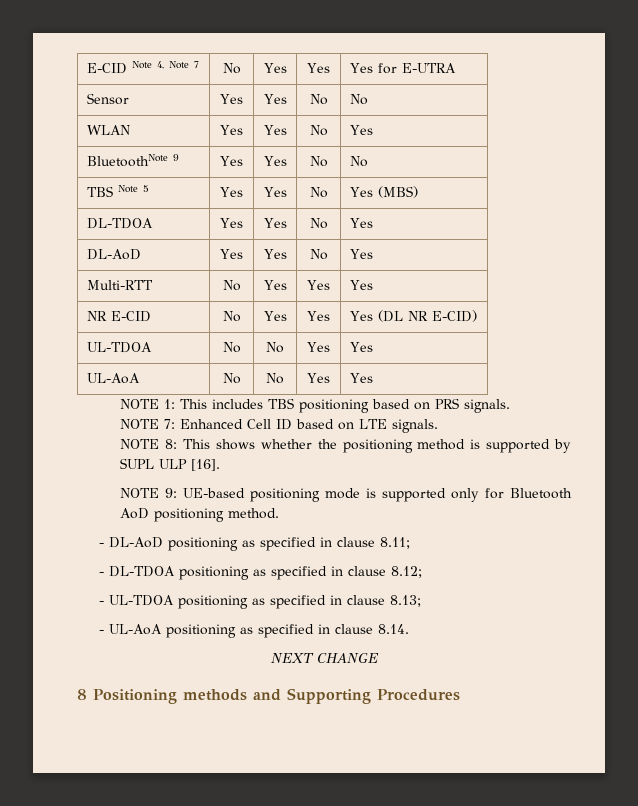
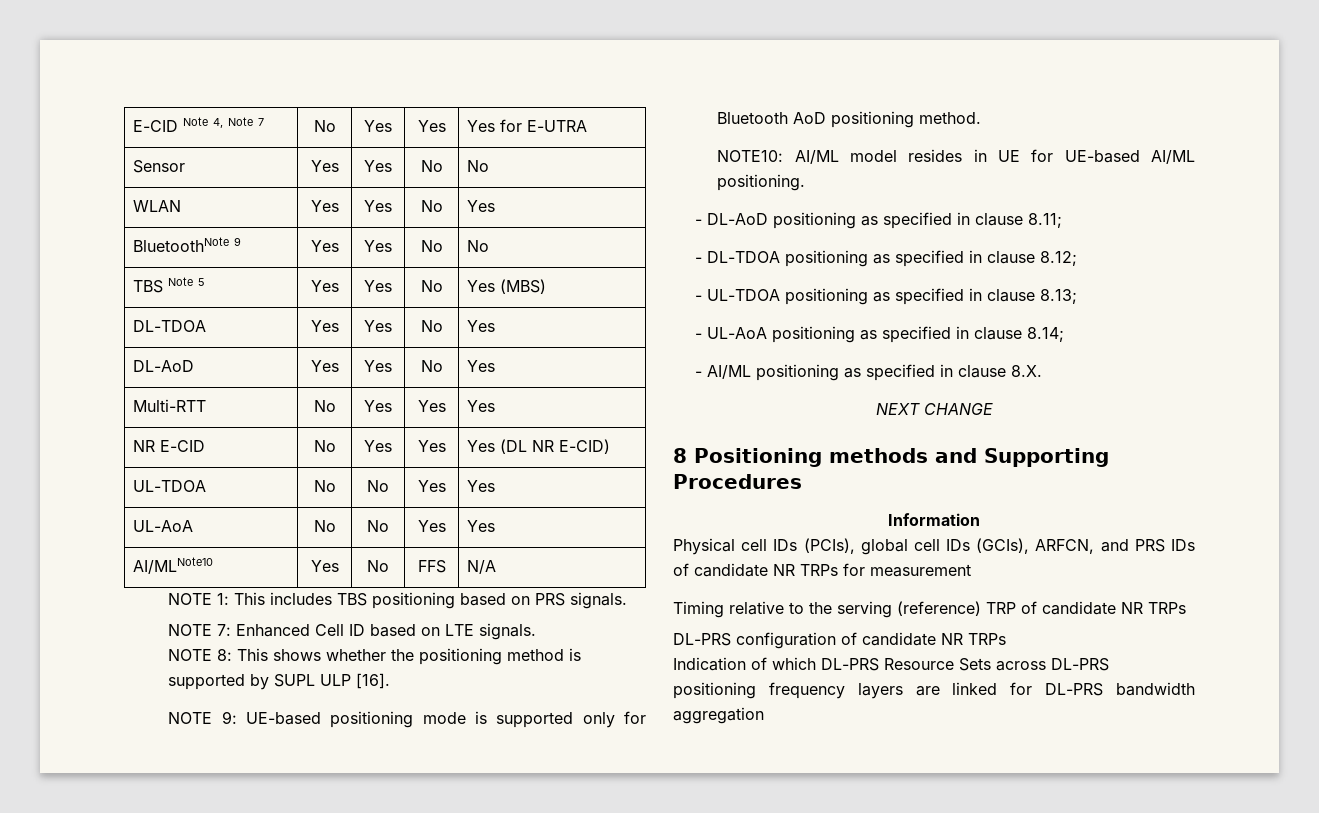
(373, 378) none -> [133,557,214,574] [310,560,339,572] [367,560,389,572] [417,560,446,573] [467,560,497,574] // AI/MLNote10 | Yes | No | FFS | N/A
(280, 513) none -> [717,149,1195,164] [717,174,806,191] // NOTE10: AI/ML model resides in UE for UE-based AI/ML positioning.
[377,624,409,634] 8.14. -> [1027,327,1065,342] [695,364,1043,381] 8.14; // - AI/ML positioning as specified in clause 8.X.
(460, 695) none -> [888,513,980,526] [673,538,1195,555] [673,563,971,577] [673,601,1186,618] [673,632,1006,649] [673,657,1109,671] [673,682,1195,699] [673,707,764,724] // Information // Physical cell IDs (PCIs), global cell IDs (GCIs), ARFCN, and PRS IDs of candidate NR TRPs for measurement // Timing relative to the serving (reference) TRP of candidate NR TRPs // DL-PRS configuration of candidate NR TRPs // Indication of which DL-PRS Resource Sets across DL-PRS positioning frequency layers are linked for DL-PRS bandwidth aggregation

